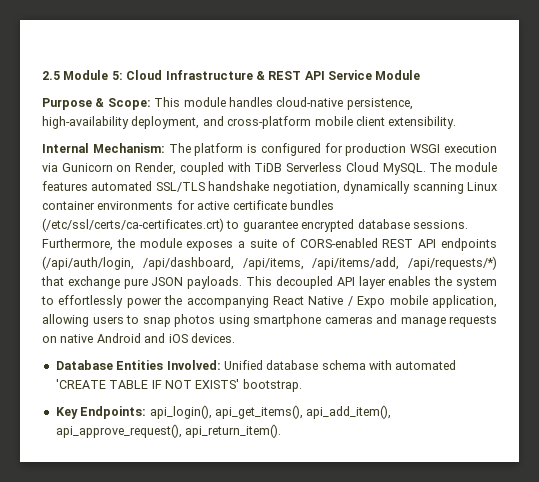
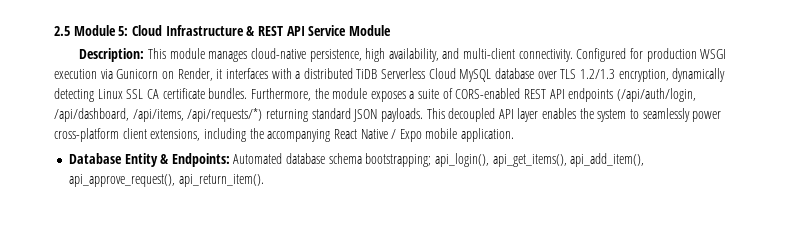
[42,98,151,110] Purpose & Scope: -> [79,48,145,62] Description:
[228,97,273,107] handles -> [208,51,248,62] manages
[42,116,457,129] [42,143,321,156] high-availability deployment, and cross-platform mobile client extensibility. // Internal Mechanism: The platform is configured -> [365,48,627,62] high availability, and multi-client connectivity. Configured
[179,162,498,175] [42,181,497,194] [42,200,334,210] [42,218,468,232] coupled with TiDB Serverless Cloud MySQL. The module features automated SSL/TLS handshake negotiation, dynamically scanning Linux container environments for active certificate bundles (/etc/ssl/certs/ca-certificates.crt) to guarantee encrypted database sessions. -> [216,68,726,82] [54,88,248,102] it interfaces with a distributed TiDB Serverless Cloud MySQL database over TLS 1.2/1.3 encryption, dynamically detecting Linux SSL CA certificate bundles.
[312,256,497,270] [41,276,148,289] /api/items/add, /api/requests/*) that exchange pure -> [187,108,351,122] /api/requests/*) returning standard
[58,295,162,308] effortlessly power -> [642,108,722,122] [54,128,246,142] seamlessly power cross-platform client extensions, including
[431,295,497,308] [42,314,497,327] [42,333,235,343] [55,360,457,370] [55,379,302,392] [55,406,147,419] application, allowing users to snap photos using smartphone cameras and manage requests on native Android and iOS devices. // Database Entities Involved: Unified database schema with automated 'CREATE TABLE IF NOT EXISTS' bootstrap. // Key Endpoints: -> [461,128,515,142] [68,153,432,167] application. // Database Entity & Endpoints: Automated database schema bootstrapping;

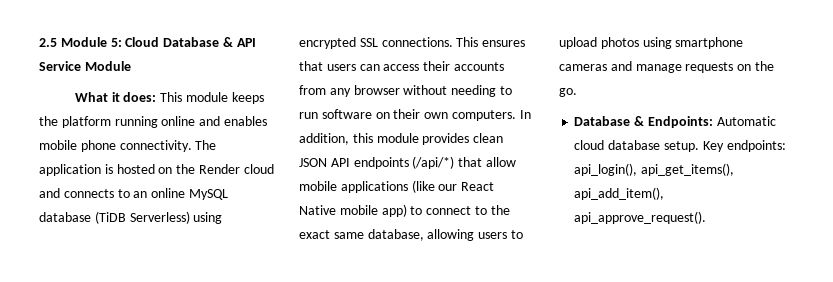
[165,25,283,36] Infrastructure & REST -> [163,37,233,47] Database &
[79,48,727,62] [54,68,726,82] [54,88,696,102] [54,108,722,122] [54,128,515,142] [68,153,158,167] Description: This module manages cloud-native persistence, high availability, and multi-client connectivity. Configured for production WSGI execution via Gunicorn on Render, it interfaces with a distributed TiDB Serverless Cloud MySQL database over TLS 1.2/1.3 encryption, dynamically detecting Linux SSL CA certificate bundles. Furthermore, the module exposes a suite of CORS-enabled REST API endpoints (/api/auth/login, /api/dashboard, /api/items, /api/requests/*) returning standard JSON payloads. This decoupled API layer enables the system to seamlessly power cross-platform client extensions, including the accompanying React Native / Expo mobile application. // Database Entity -> [74,92,264,104] [39,116,267,128] [39,140,217,152] [39,164,274,176] [39,188,228,200] [39,211,223,224] [299,37,526,49] [299,61,504,71] [299,85,512,97] [299,109,531,121] [299,133,504,145] [299,156,516,169] [299,180,495,193] [299,204,510,217] [299,229,523,241] [559,37,744,49] [559,61,774,73] [559,88,577,97] [574,116,631,126] What it does: This module keeps the platform running online and enables mobile phone connectivity. The application is hosted on the Render cloud and connects to an online MySQL database (TiDB Serverless) using encrypted SSL connections. This ensures that users can access their accounts from any browser without needing to run software on their own computers. In addition, this module provides clean JSON API endpoints (/api/*) that allow mobile applications (like our React Native mobile app) to connect to the exact same database, allowing users to upload photos using smartphone cameras and manage requests on the go. // Database
[233,153,432,167] Automated database schema bootstrapping; -> [716,116,776,126] [574,140,786,152] Automatic cloud database setup. Key endpoints:
[68,174,264,187] api_approve_request(), api_return_item(). -> [574,211,707,224] api_approve_request().

